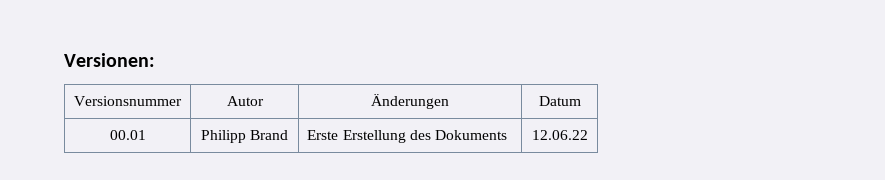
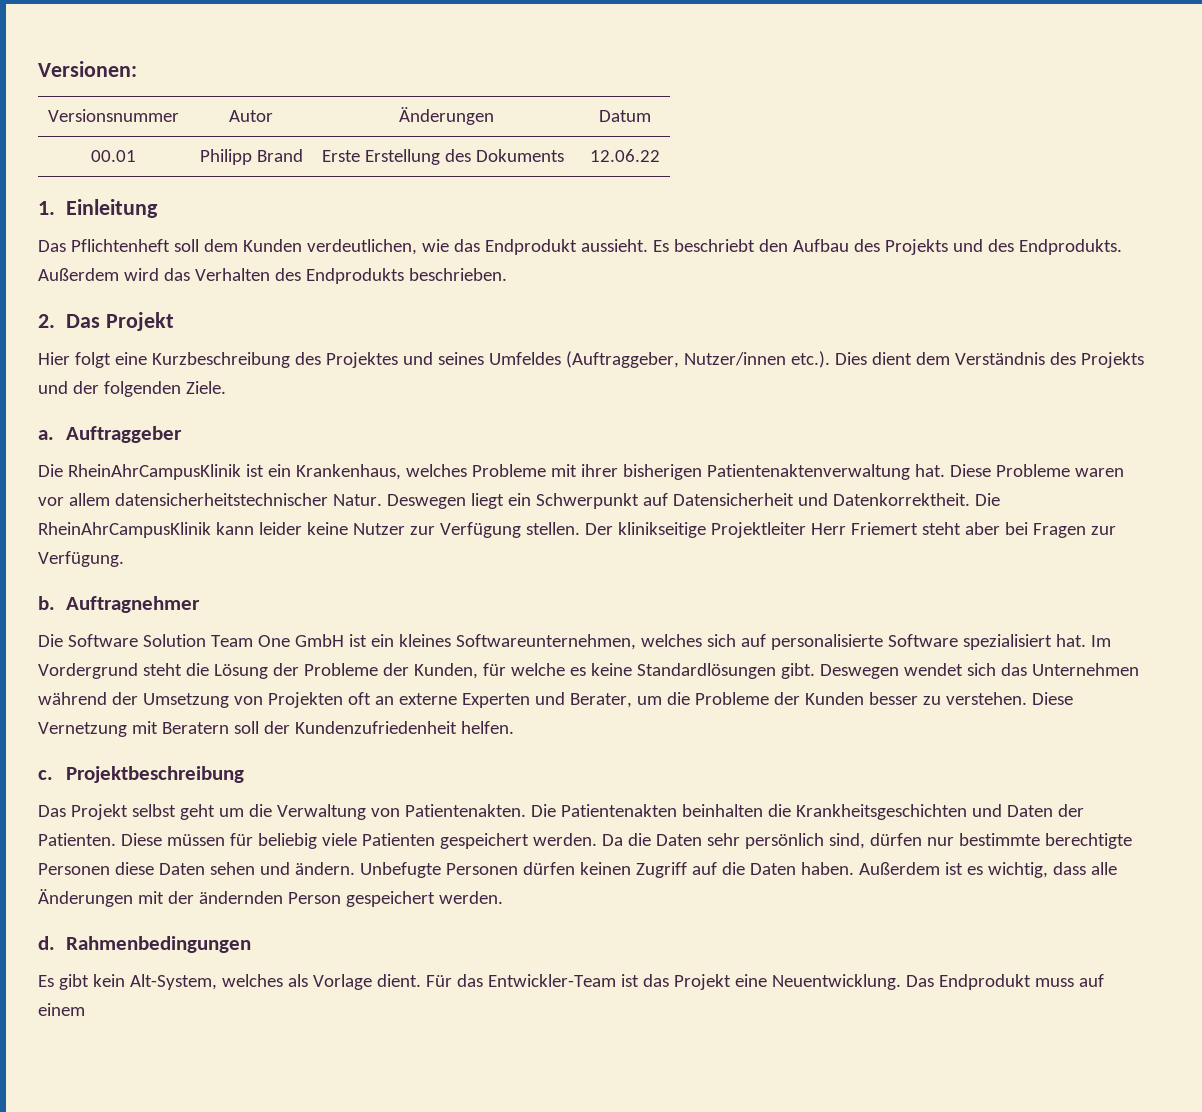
(588, 135) none -> [38,199,158,218] [38,239,1122,255] [38,268,507,284] [38,312,174,331] [38,351,1144,368] [38,381,226,397] [38,426,182,443] [38,464,1124,480] [38,493,1000,509] [38,522,1116,538] [38,551,124,567] [38,596,200,613] [38,634,1111,650] [38,663,1139,679] [38,692,1073,708] [38,721,514,737] [38,766,244,783] [38,804,1084,820] [38,833,1132,849] [38,862,1117,878] [38,889,503,907] [38,936,251,953] [38,974,1104,990] [38,1003,85,1016] // 1. Einleitung // Das Pflichtenheft soll dem Kunden verdeutlichen, wie das Endprodukt aussieht. Es beschriebt den Aufbau des Projekts und des Endprodukts. Außerdem wird das Verhalten des Endprodukts beschrieben. // 2. Das Projekt // Hier folgt eine Kurzbeschreibung des Projektes und seines Umfeldes (Auftraggeber, Nutzer/innen etc.). Dies dient dem Verständnis des Projekts und der folgenden Ziele. // a. Auftraggeber // Die RheinAhrCampusKlinik ist ein Krankenhaus, welches Probleme mit ihrer bisherigen Patientenaktenverwaltung hat. Diese Probleme waren vor allem datensicherheitstechnischer Natur. Deswegen liegt ein Schwerpunkt auf Datensicherheit und Datenkorrektheit. Die RheinAhrCampusKlinik kann leider keine Nutzer zur Verfügung stellen. Der klinikseitige Projektleiter Herr Friemert steht aber bei Fragen zur Verfügung. // b. Auftragnehmer // Die Software Solution Team One GmbH ist ein kleines Softwareunternehmen, welches sich auf personalisierte Software spezialisiert hat. Im Vordergrund steht die Lösung der Probleme der Kunden, für welche es keine Standardlösungen gibt. Deswegen wendet sich das Unternehmen während der Umsetzung von Projekten oft an externe Experten und Berater, um die Probleme der Kunden besser zu verstehen. Diese Vernetzung mit Beratern soll der Kundenzufriedenheit helfen. // c. Projektbeschreibung // Das Projekt selbst geht um die Verwaltung von Patientenakten. Die Patientenakten beinhalten die Krankheitsgeschichten und Daten der Patienten. Diese müssen für beliebig viele Patienten gespeichert werden. Da die Daten sehr persönlich sind, dürfen nur bestimmte berechtigte Personen diese Daten sehen und ändern. Unbefugte Personen dürfen keinen Zugriff auf die Daten haben. Außerdem ist es wichtig, dass alle Änderungen mit der ändernden Person gespeichert werden. // d. Rahmenbedingungen // Es gibt kein Alt-System, welches als Vorlage dient. Für das Entwickler-Team ist das Projekt eine Neuentwicklung. Das Endprodukt muss auf einem

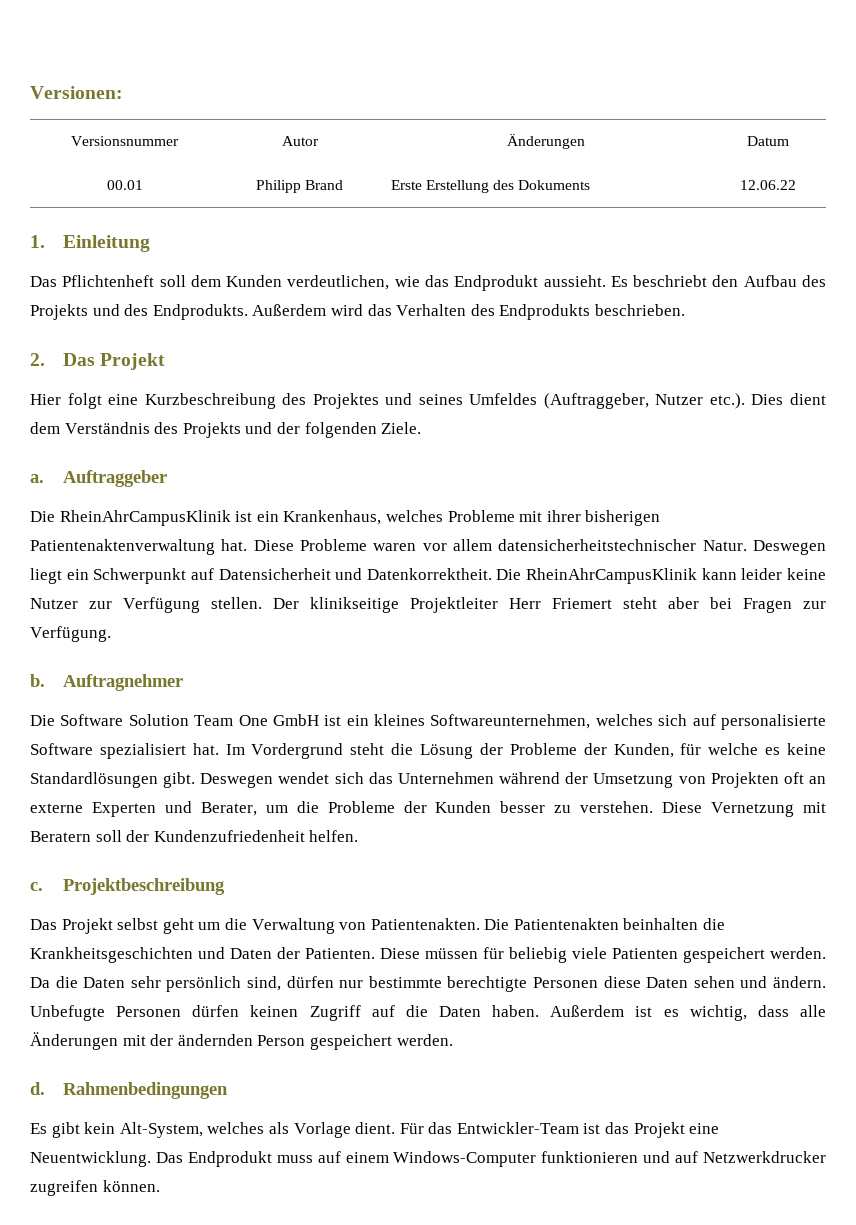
[683,352,786,366] Nutzer/innen -> [655,394,704,405] Nutzer
(85, 1009) none -> [393,1151,826,1167] [30,1180,160,1196] Windows-Computer funktionieren und auf Netzwerkdrucker zugreifen können.

